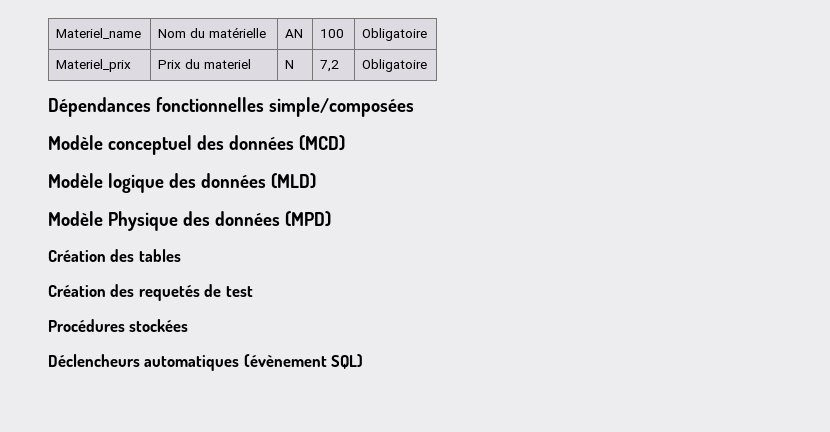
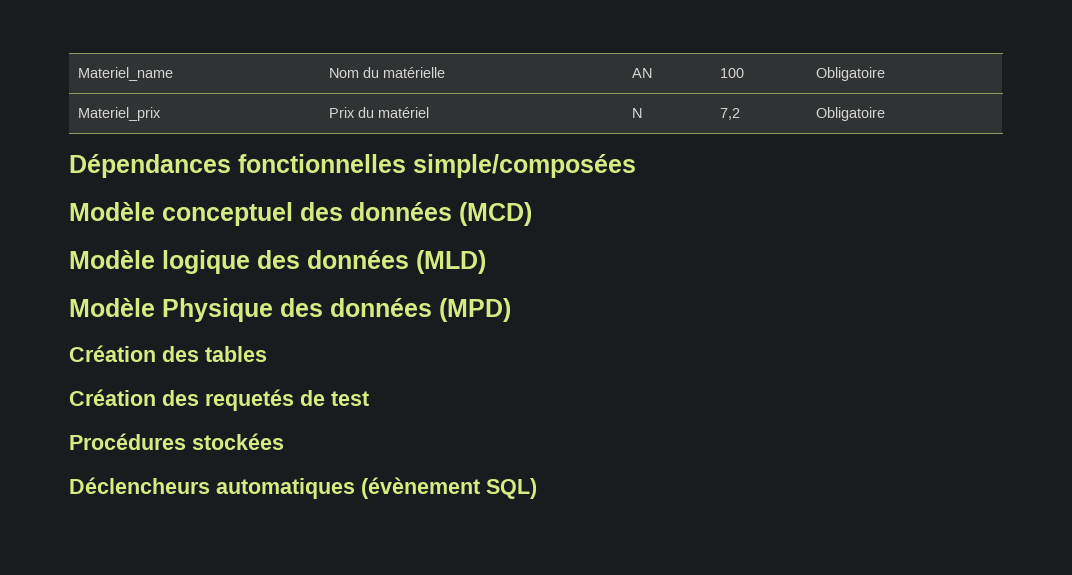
[204,59,252,69] materiel -> [378,107,430,118] matériel

